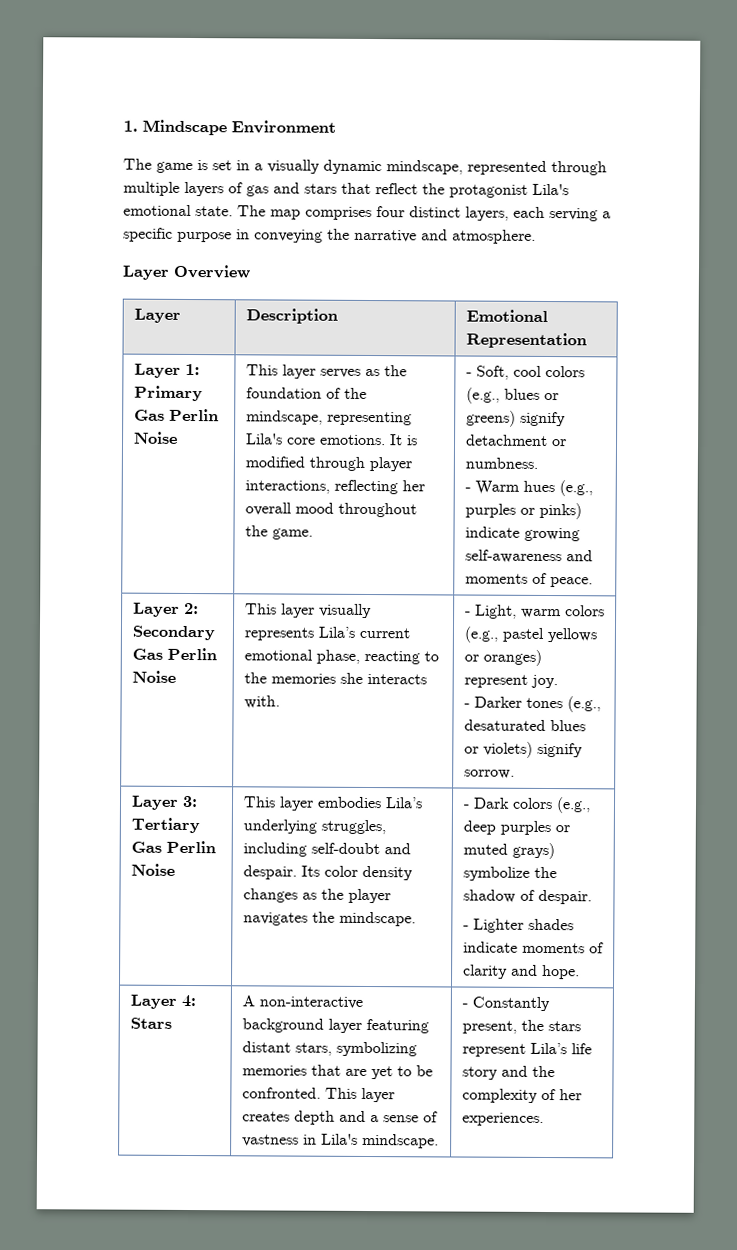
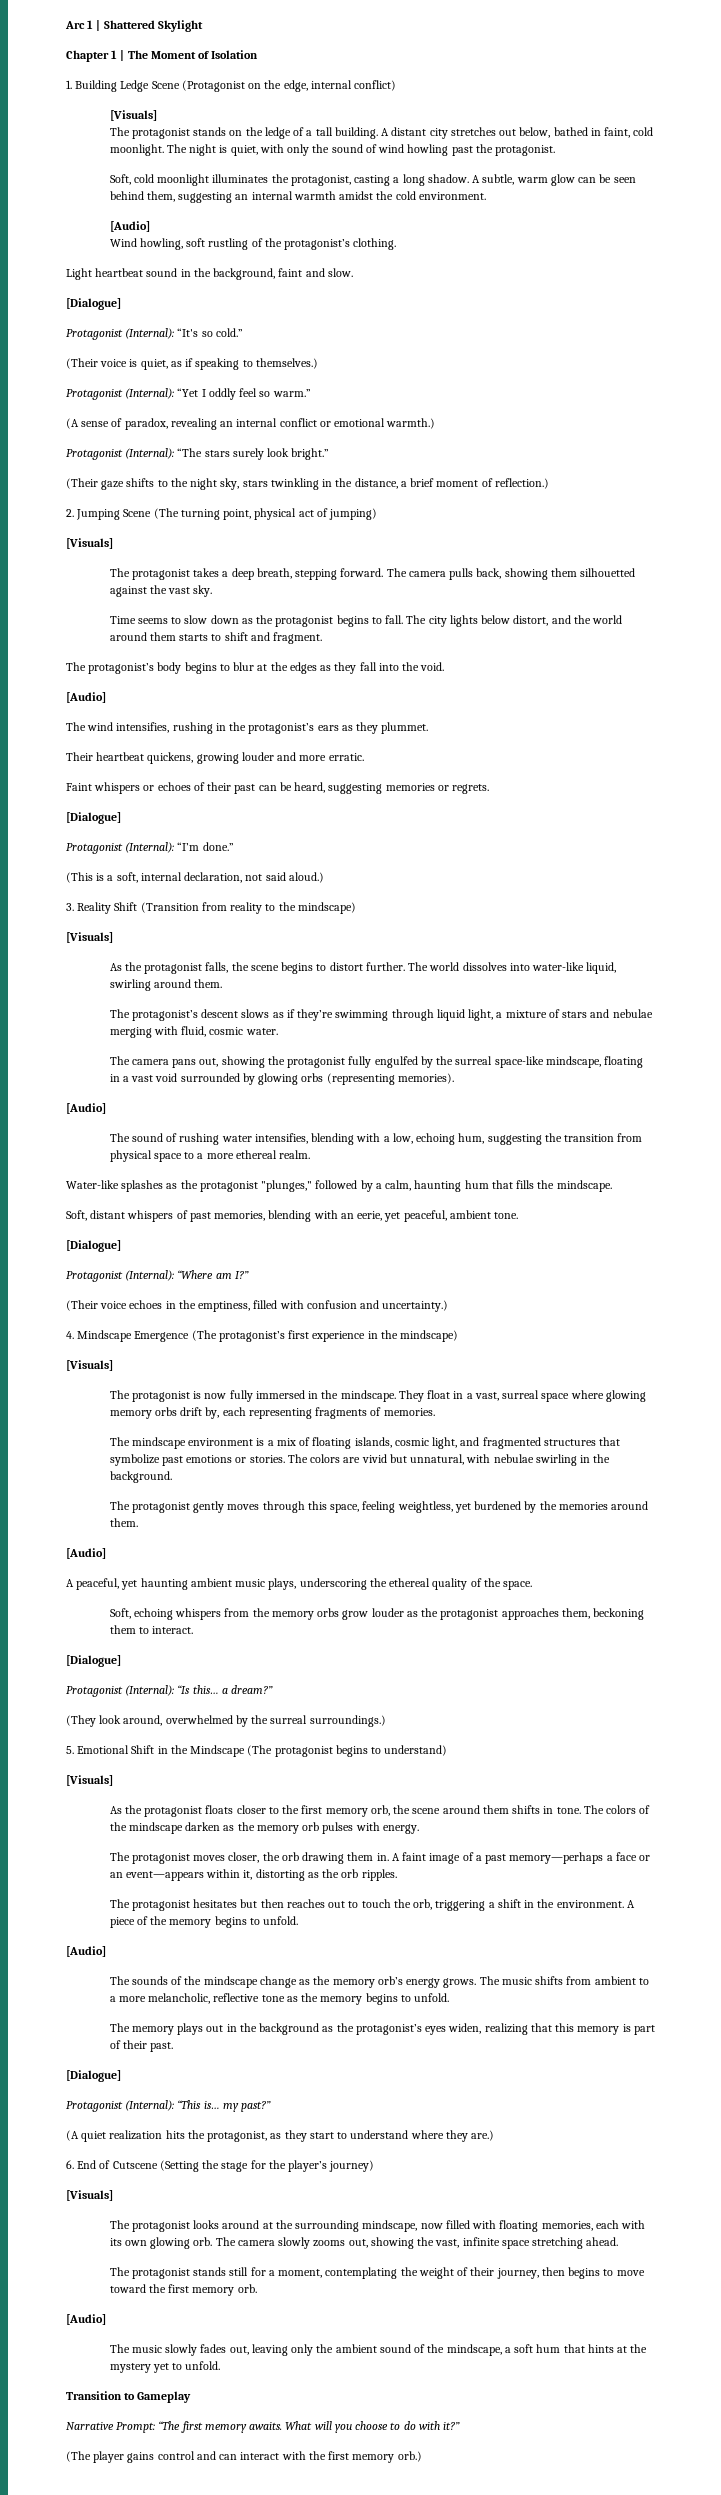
[123,119,336,136] [123,158,607,176] [123,181,569,198] [123,204,611,222] [123,227,536,244] [122,264,251,280] [133,308,181,323] [245,308,338,324] [465,309,548,322] [465,332,587,349] [133,363,200,378] [133,385,203,402] [133,408,219,422] [133,431,178,444] [245,364,407,379] [245,387,367,399] [245,410,412,426] [245,433,418,446] [244,456,412,472] [244,479,425,495] [244,502,417,518] [244,525,313,540] [465,365,585,380] [465,387,559,404] [465,410,566,427] [465,434,567,447] [464,457,538,469] [464,480,593,497] [464,502,582,520] [464,526,580,542] [464,549,593,564] [464,572,593,588] [132,602,199,617] [131,625,215,641] [131,647,217,661] [131,670,176,683] [244,603,372,619] [243,626,410,641] [243,649,439,665] [243,672,427,685] [243,695,280,709] [464,604,605,619] [463,626,597,643] [463,649,542,666] [463,674,558,689] [463,696,601,713] [463,719,586,732] [463,741,583,758] [463,769,515,779] [130,795,198,810] [130,817,200,834] [130,840,216,854] [130,863,175,876] [242,796,423,811] [242,819,386,835] [242,842,411,857] [242,865,413,881] [242,888,391,904] [242,911,416,927] [462,797,591,814] [462,820,570,836] [462,842,555,860] [462,866,557,881] [462,889,592,905] [462,918,574,933] [462,941,604,954] [462,964,580,980] [129,994,196,1009] [129,1017,172,1029] [241,995,363,1009] [241,1018,429,1034] [241,1041,417,1057] [241,1064,433,1080] [241,1087,395,1103] [241,1110,438,1125] [241,1133,439,1149] [461,996,550,1012] [461,1019,581,1034] [461,1042,592,1057] [461,1065,555,1080] [461,1088,582,1103] [461,1112,544,1126] 1. Mindscape Environment // The game is set in a visually dynamic mindscape, represented through multiple layers of gas and stars that reflect the protagonist Lila's emotional state. The map comprises four distinct layers, each serving a specific purpose in conveying the narrative and atmosphere. // Layer Overview // Layer | Description | Emotional Representation // Layer 1: Primary Gas Perlin Noise | This layer serves as the foundation of the mindscape, representing Lila's core emotions. It is modified through player interactions, reflecting her overall mood throughout the game. | - Soft, cool colors (e.g., blues or greens) signify detachment or numbness. // - Warm hues (e.g., purples or pinks) indicate growing self-awareness and moments of peace. // Layer 2: Secondary Gas Perlin Noise | This layer visually represents Lila’s current emotional phase, reacting to the memories she interacts with. | - Light, warm colors (e.g., pastel yellows or oranges) represent joy. // - Darker tones (e.g., desaturated blues or violets) signify sorrow. // Layer 3: Tertiary Gas Perlin Noise | This layer embodies Lila’s underlying struggles, including self-doubt and despair. Its color density changes as the player navigates the mindscape. | - Dark colors (e.g., deep purples or muted grays) symbolize the shadow of despair. // - Lighter shades indicate moments of clarity and hope. // Layer 4: Stars | A non-interactive background layer featuring distant stars, symbolizing memories that are yet to be confronted. This layer creates depth and a sense of vastness in Lila's mindscape. | - Constantly present, the stars represent Lila’s life story and the complexity of her experiences. -> [65,20,203,32] [66,50,259,62] [66,80,397,92] [109,110,157,121] [109,127,654,139] [109,144,556,156] [109,174,636,186] [109,191,486,203] [109,221,150,232] [109,238,397,250] [66,268,353,280] [66,298,121,310] [66,328,243,340] [66,358,318,370] [66,388,311,400] [66,418,436,430] [66,448,330,460] [66,478,549,490] [66,508,378,520] [66,538,113,549] [109,568,636,580] [109,585,213,597] [109,615,623,627] [109,632,323,644] [66,662,445,674] [66,692,106,703] [66,722,429,734] [66,752,364,764] [66,782,490,794] [66,812,121,824] [66,842,234,854] [66,872,324,883] [66,902,356,914] [66,932,113,943] [109,962,617,974] [109,979,223,991] [109,1009,653,1021] [109,1026,278,1038] [109,1056,644,1068] [109,1073,454,1085] [66,1103,106,1114] [109,1133,643,1145] [109,1150,311,1162] [66,1180,612,1192] [66,1210,519,1222] [66,1240,121,1252] [66,1270,249,1282] [66,1300,449,1312] [66,1330,459,1342] [66,1360,113,1371] [109,1390,646,1402] [109,1407,435,1419] [109,1437,621,1449] [109,1454,611,1466] [109,1471,172,1483] [109,1501,649,1513] [109,1518,138,1527] [66,1548,106,1559] [66,1578,533,1590] [109,1608,645,1620] [109,1625,194,1634] [66,1655,121,1667] [66,1685,274,1697] [66,1715,386,1727] [66,1745,448,1757] [66,1775,113,1786] [109,1805,651,1817] [109,1822,419,1834] [109,1852,651,1864] [109,1869,397,1881] [109,1899,635,1911] [109,1916,299,1928] [66,1946,106,1957] [109,1976,649,1988] [109,1993,450,2005] [109,2023,655,2035] [109,2040,174,2052] [66,2070,121,2082] [66,2100,272,2112] [66,2130,495,2142] [66,2160,375,2172] [66,2190,113,2201] [109,2220,646,2232] [109,2237,619,2249] [109,2267,645,2279] [109,2284,257,2296] [66,2314,106,2325] [109,2344,648,2356] [109,2361,221,2373] [66,2391,192,2403] [66,2421,461,2433] [66,2451,422,2463] Arc 1 | Shattered Skylight // Chapter 1 | The Moment of Isolation // 1. Building Ledge Scene (Protagonist on the edge, internal conflict) // [Visuals] // The protagonist stands on the ledge of a tall building. A distant city stretches out below, bathed in faint, cold moonlight. The night is quiet, with only the sound of wind howling past the protagonist. // Soft, cold moonlight illuminates the protagonist, casting a long shadow. A subtle, warm glow can be seen behind them, suggesting an internal warmth amidst the cold environment. // [Audio] // Wind howling, soft rustling of the protagonist’s clothing. // Light heartbeat sound in the background, faint and slow. // [Dialogue] // Protagonist (Internal): “It's so cold.” // (Their voice is quiet, as if speaking to themselves.) // Protagonist (Internal): “Yet I oddly feel so warm.” // (A sense of paradox, revealing an internal conflict or emotional warmth.) // Protagonist (Internal): “The stars surely look bright.” // (Their gaze shifts to the night sky, stars twinkling in the distance, a brief moment of reflection.) // 2. Jumping Scene (The turning point, physical act of jumping) // [Visuals] // The protagonist takes a deep breath, stepping forward. The camera pulls back, showing them silhouetted against the vast sky. // Time seems to slow down as the protagonist begins to fall. The city lights below distort, and the world around them starts to shift and fragment. // The protagonist’s body begins to blur at the edges as they fall into the void. // [Audio] // The wind intensifies, rushing in the protagonist’s ears as they plummet. // Their heartbeat quickens, growing louder and more erratic. // Faint whispers or echoes of their past can be heard, suggesting memories or regrets. // [Dialogue] // Protagonist (Internal): “I’m done.” // (This is a soft, internal declaration, not said aloud.) // 3. Reality Shift (Transition from reality to the mindscape) // [Visuals] // As the protagonist falls, the scene begins to distort further. The world dissolves into water-like liquid, swirling around them. // The protagonist’s descent slows as if they’re swimming through liquid light, a mixture of stars and nebulae merging with fluid, cosmic water. // The camera pans out, showing the protagonist fully engulfed by the surreal space-like mindscape, floating in a vast void surrounded by glowing orbs (representing memories). // [Audio] // The sound of rushing water intensifies, blending with a low, echoing hum, suggesting the transition from physical space to a more ethereal realm. // Water-like splashes as the protagonist "plunges," followed by a calm, haunting hum that fills the mindscape. // Soft, distant whispers of past memories, blending with an eerie, yet peaceful, ambient tone. // [Dialogue] // Protagonist (Internal): “Where am I?” // (Their voice echoes in the emptiness, filled with confusion and uncertainty.) // 4. Mindscape Emergence (The protagonist’s first experience in the mindscape) // [Visuals] // The protagonist is now fully immersed in the mindscape. They float in a vast, surreal space where glowing memory orbs drift by, each representing fragments of memories. // The mindscape environment is a mix of floating islands, cosmic light, and fragmented structures that symbolize past emotions or stories. The colors are vivid but unnatural, with nebulae swirling in the background. // The protagonist gently moves through this space, feeling weightless, yet burdened by the memories around them. // [Audio] // A peaceful, yet haunting ambient music plays, underscoring the ethereal quality of the space. // Soft, echoing whispers from the memory orbs grow louder as the protagonist approaches them, beckoning them to interact. // [Dialogue] // Protagonist (Internal): “Is this… a dream?” // (They look around, overwhelmed by the surreal surroundings.) // 5. Emotional Shift in the Mindscape (The protagonist begins to understand) // [Visuals] // As the protagonist floats closer to the first memory orb, the scene around them shifts in tone. The colors of the mindscape darken as the memory orb pulses with energy. // The protagonist moves closer, the orb drawing them in. A faint image of a past memory—perhaps a face or an event—appears within it, distorting as the orb ripples. // The protagonist hesitates but then reaches out to touch the orb, triggering a shift in the environment. A piece of the memory begins to unfold. // [Audio] // The sounds of the mindscape change as the memory orb’s energy grows. The music shifts from ambient to a more melancholic, reflective tone as the memory begins to unfold. // The memory plays out in the background as the protagonist’s eyes widen, realizing that this memory is part of their past. // [Dialogue] // Protagonist (Internal): “This is… my past?” // (A quiet realization hits the protagonist, as they start to understand where they are.) // 6. End of Cutscene (Setting the stage for the player’s journey) // [Visuals] // The protagonist looks around at the surrounding mindscape, now filled with floating memories, each with its own glowing orb. The camera slowly zooms out, showing the vast, infinite space stretching ahead. // The protagonist stands still for a moment, contemplating the weight of their journey, then begins to move toward the first memory orb. // [Audio] // The music slowly fades out, leaving only the ambient sound of the mindscape, a soft hum that hints at the mystery yet to unfold. // Transition to Gameplay // Narrative Prompt: “The first memory awaits. What will you choose to do with it?” // (The player gains control and can interact with the first memory orb.)

